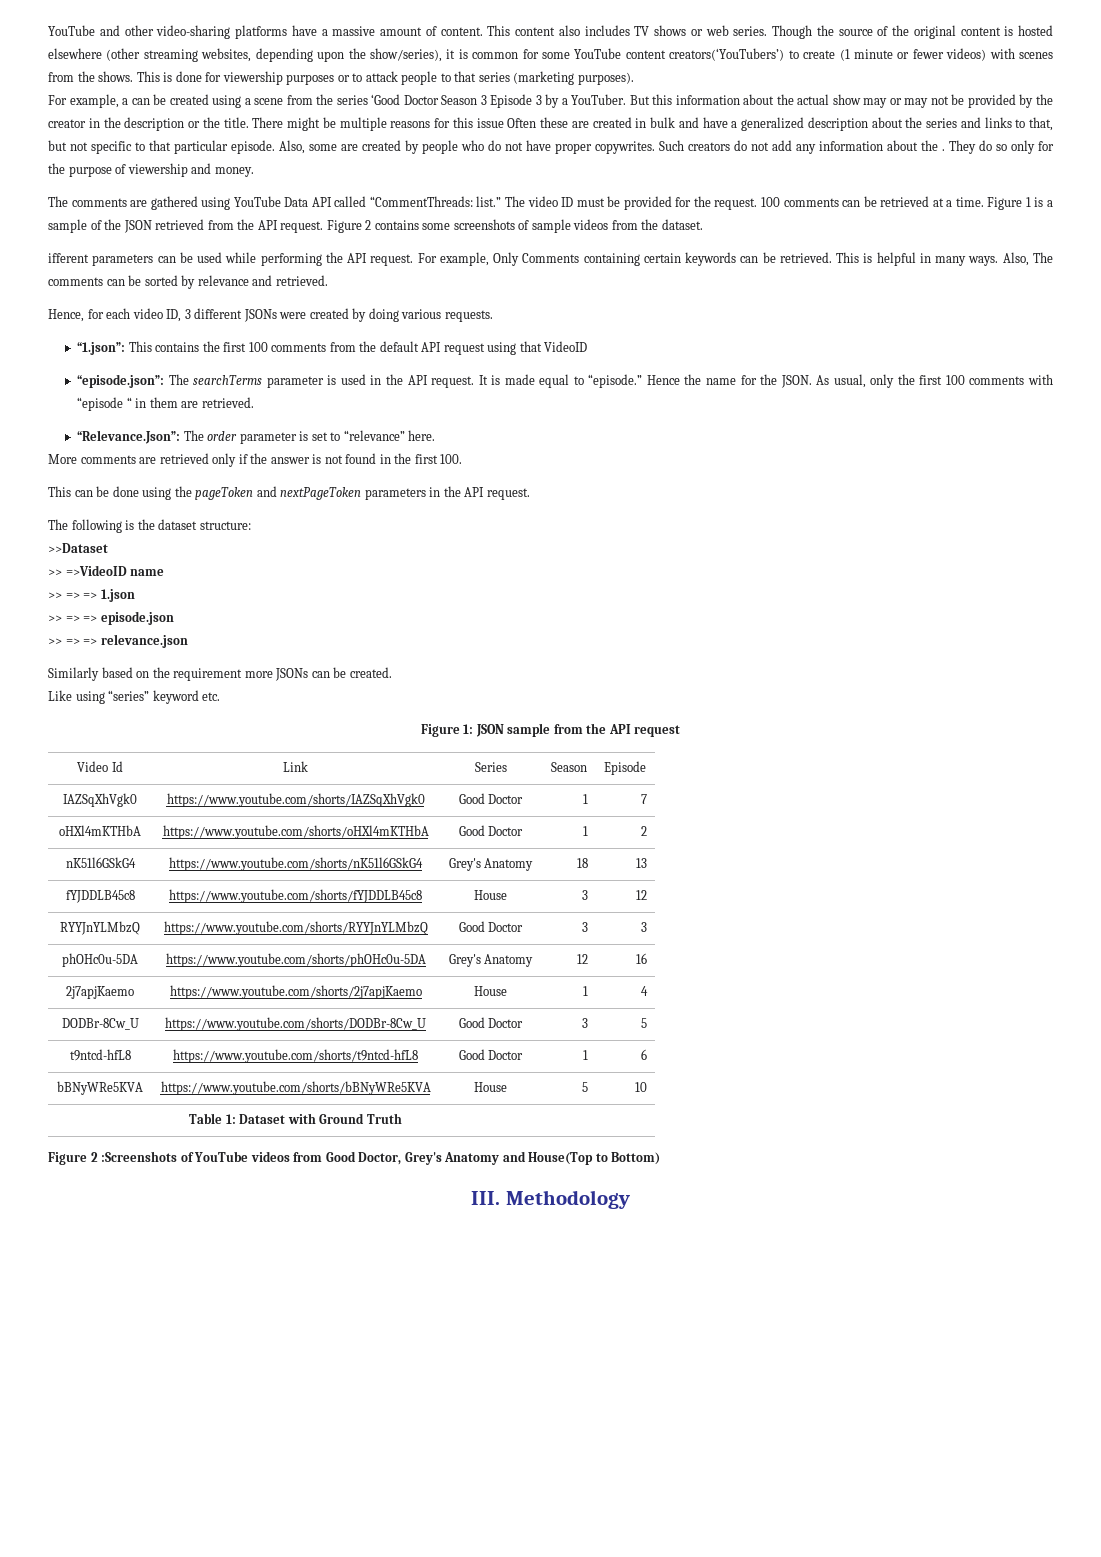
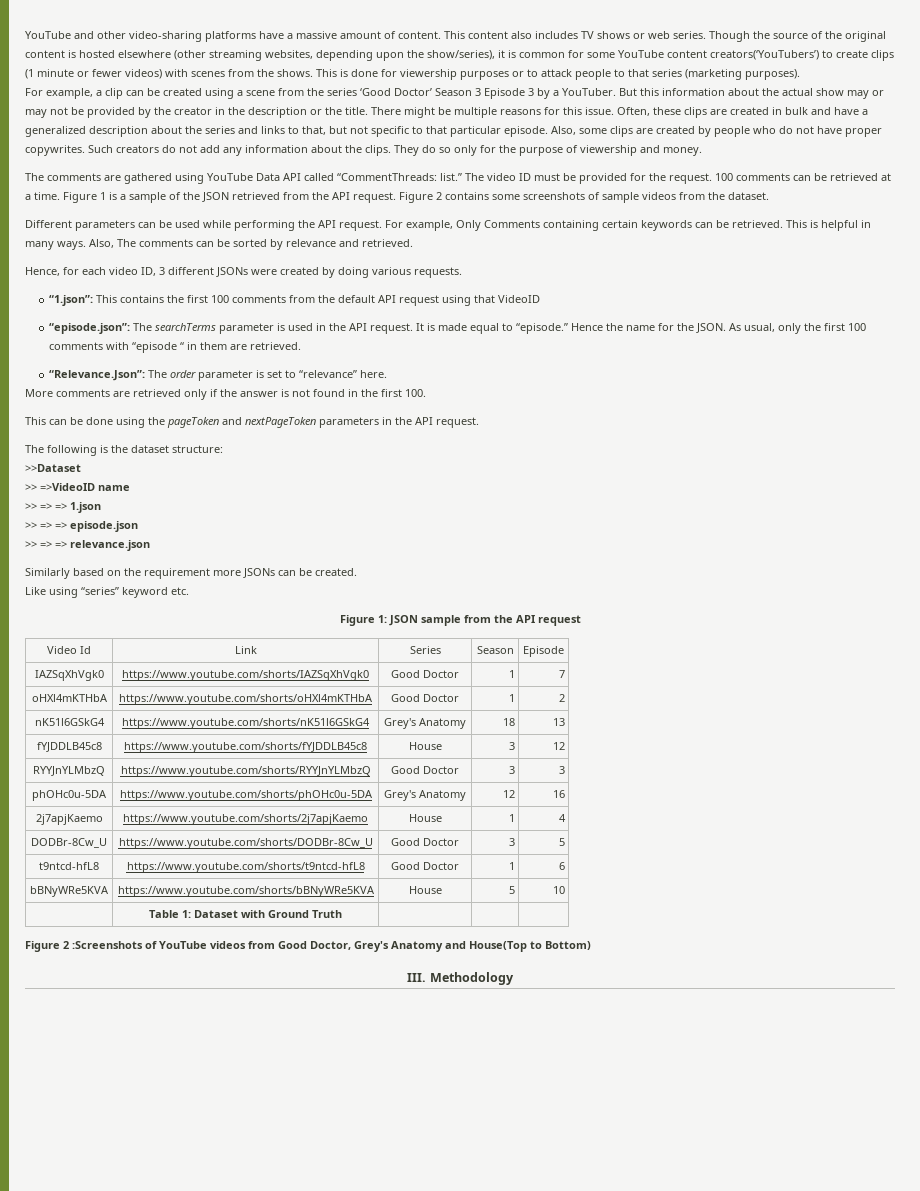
(836, 54) none -> [871,50,894,61] clips
(129, 101) none -> [105,88,123,99] clip
[403,95,439,105] Doctor -> [394,88,432,96] Doctor’
[476,117,568,128] issue Often these -> [585,107,707,118] issue. Often, these clips
(337, 147) none -> [610,126,633,137] clips
[942,149,945,151] . -> [365,145,391,156] clips.
[48,253,89,263] ifferent -> [25,220,72,228] Different

